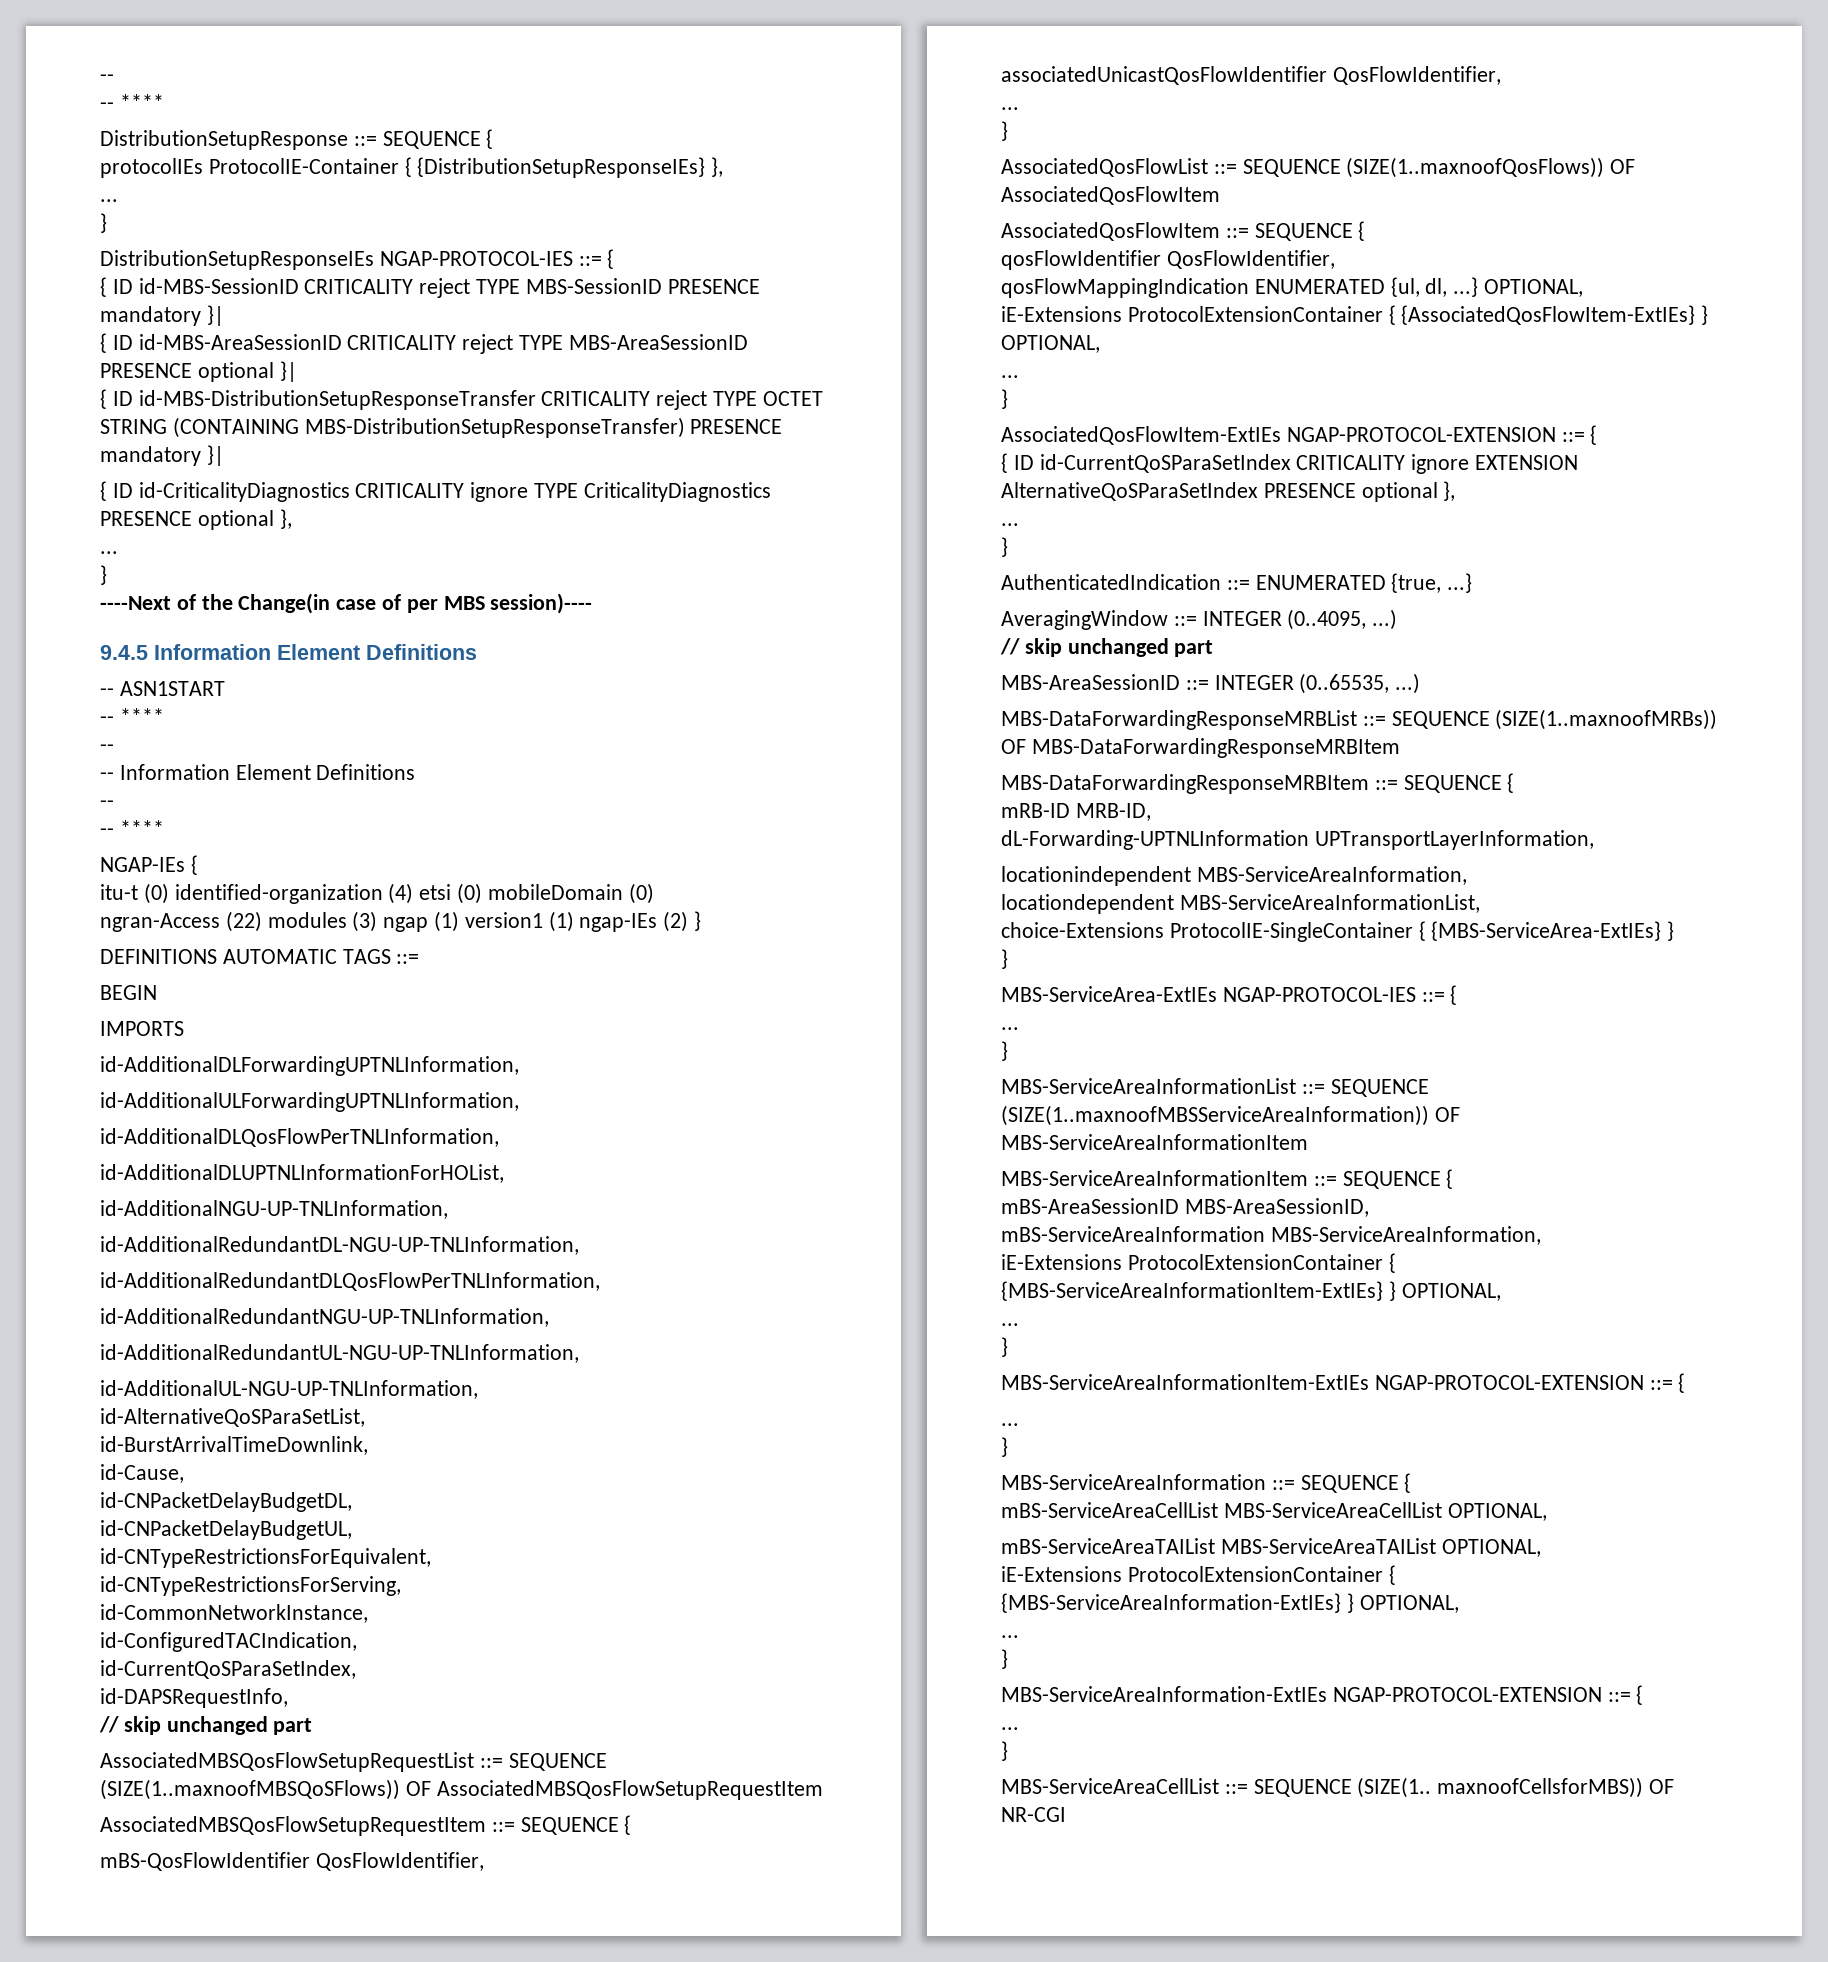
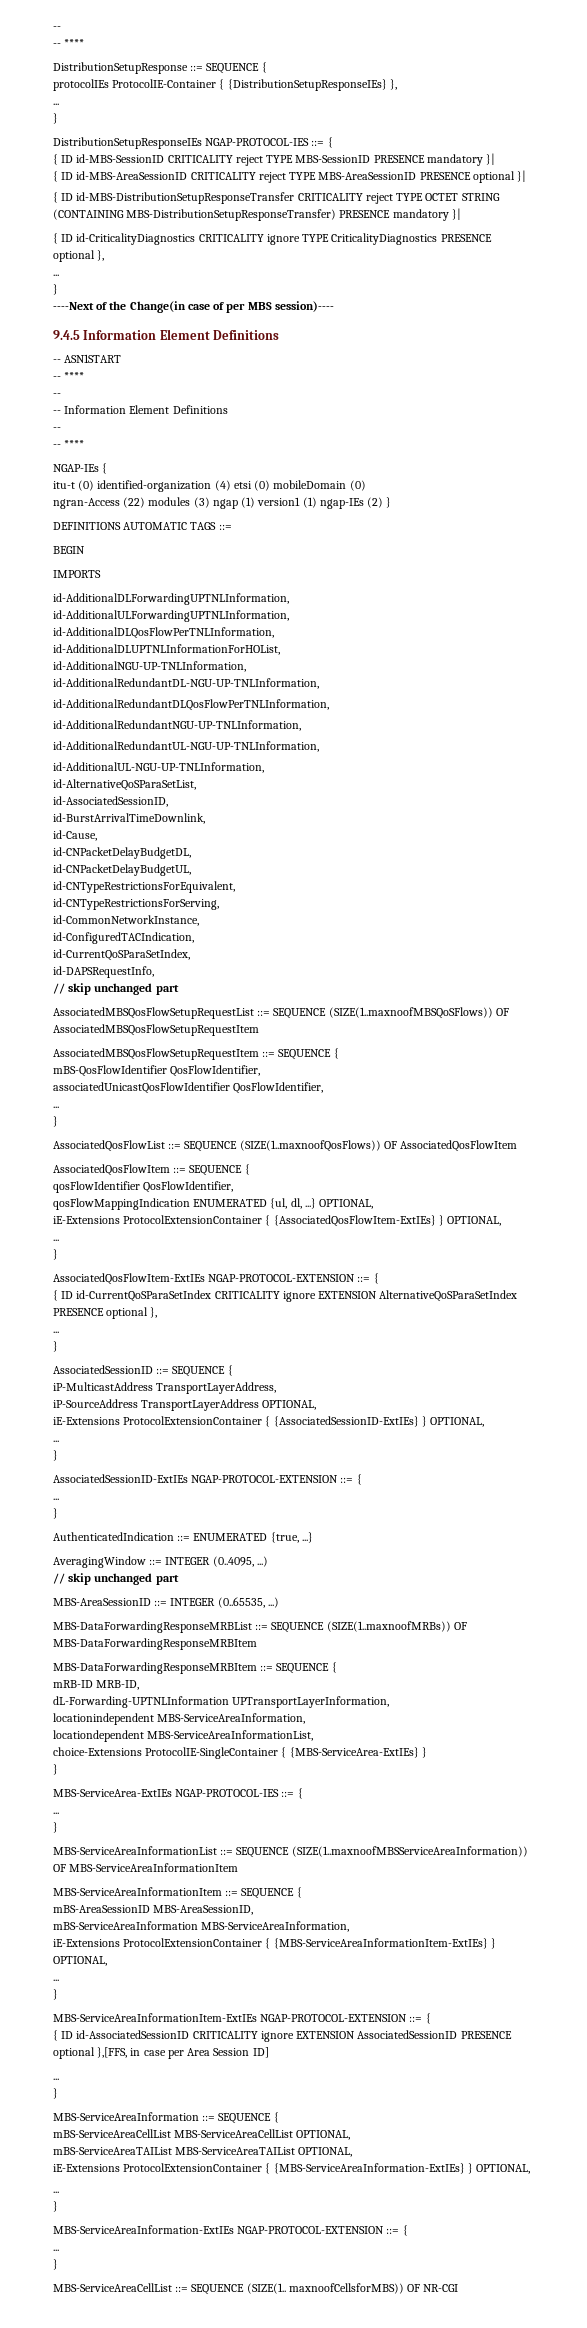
(365, 1417) none -> [53,796,168,807] // id-AssociatedSessionID,
(1008, 547) none -> [53,1365,233,1377] [53,1382,277,1394] [53,1399,317,1411] [53,1416,485,1427] [53,1440,59,1442] [53,1450,58,1461] [53,1474,362,1485] [53,1498,59,1500] [53,1508,58,1519] // AssociatedSessionID ::= SEQUENCE { // iP-MulticastAddress TransportLayerAddress, // iP-SourceAddress TransportLayerAddress OPTIONAL, // iE-Extensions ProtocolExtensionContainer { {AssociatedSessionID-ExtIEs} } OPTIONAL, // ... // } // AssociatedSessionID-ExtIEs NGAP-PROTOCOL-EXTENSION ::= { // ... // }
(1686, 1383) none -> [53,2030,512,2042] [53,2047,269,2059] // { ID id-AssociatedSessionID CRITICALITY ignore EXTENSION AssociatedSessionID PRESENCE optional },[FFS, in case per Area Session ID]

